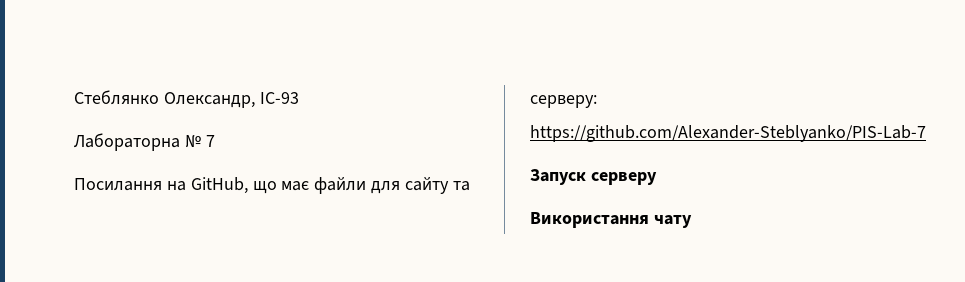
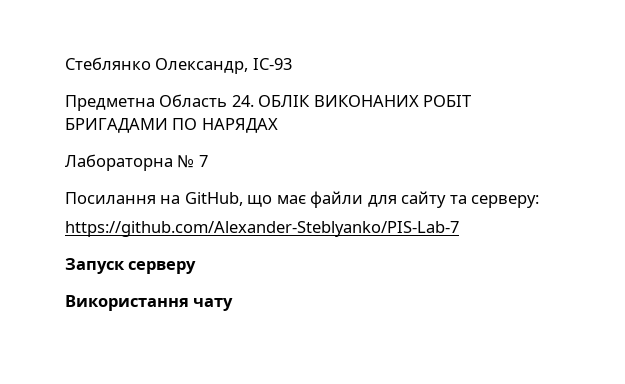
(299, 98) none -> [65,94,472,111] [65,118,278,133] // Предметна Область 24. ОБЛІК ВИКОНАНИХ РОБІТ БРИГАДАМИ ПО НАРЯДАХ

